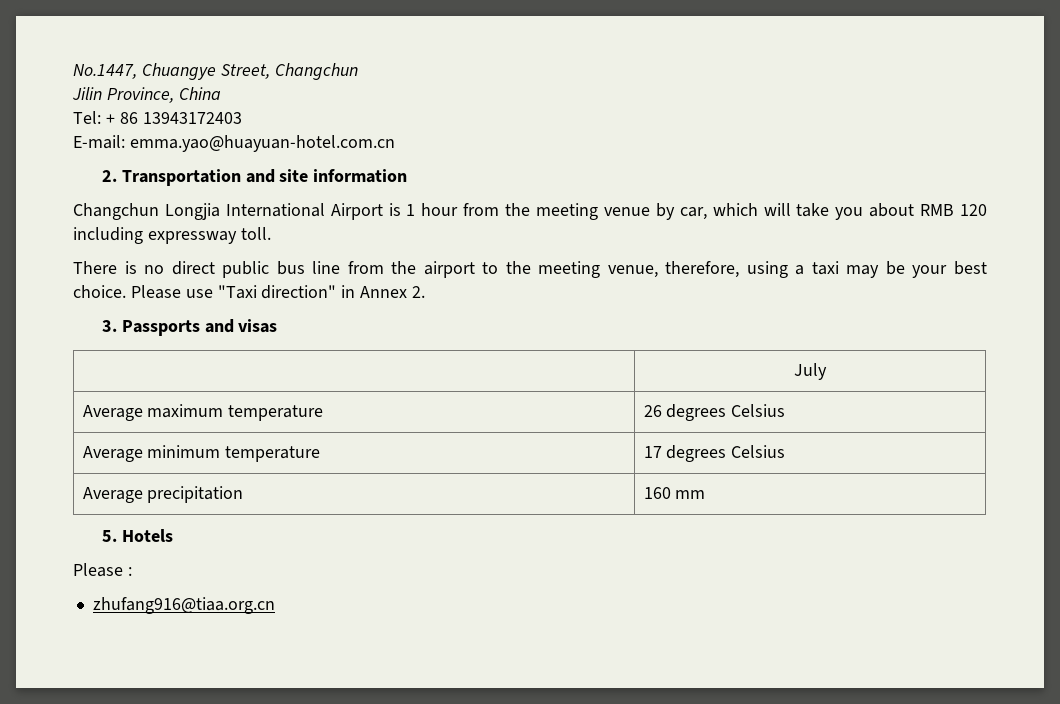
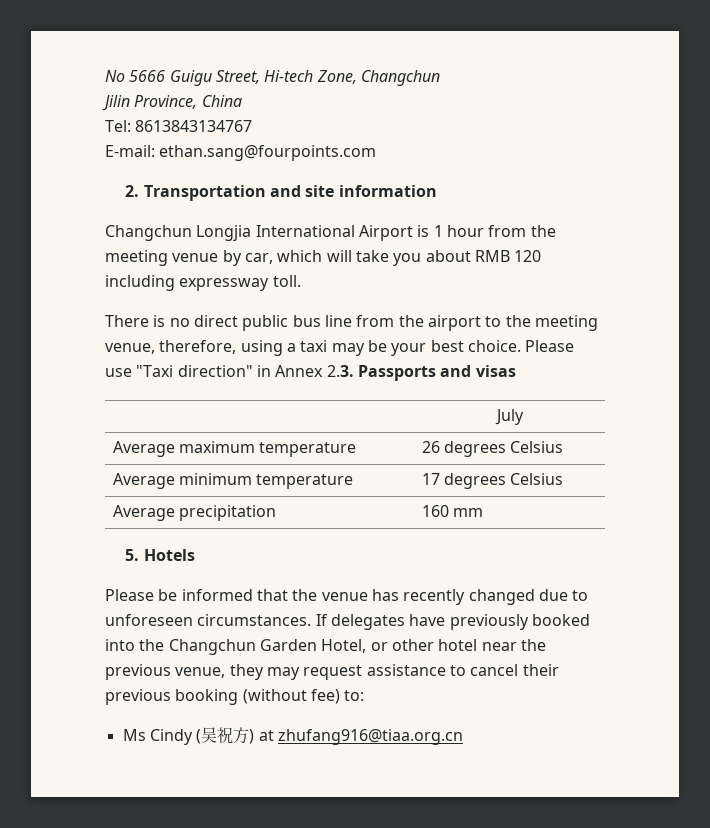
[73,63,270,80] No.1447, Chuangye Street, -> [105,70,357,86] No 5666 Guigu Street, Hi-tech Zone,
[105,112,242,124] + 86 13943172403 -> [135,120,253,132] 8613843134767
[129,135,395,152] emma.yao@huayuan-hotel.com.cn -> [159,145,377,161] ethan.sang@fourpoints.com
[412,286,426,298] [101,320,117,332] 2. // 3. -> [326,365,354,377] 2.3.
[127,567,132,576] : // -> [158,589,589,605] [105,614,590,630] [105,639,546,655] [105,664,559,680] [105,689,365,705] [122,727,274,745] be informed that the venue has recently changed due to unforeseen circumstances. If delegates have previously booked into the Changchun Garden Hotel, or other hotel near the previous venue, they may request assistance to cancel their previous booking (without fee) to: // Ms Cindy (吴祝方) at

